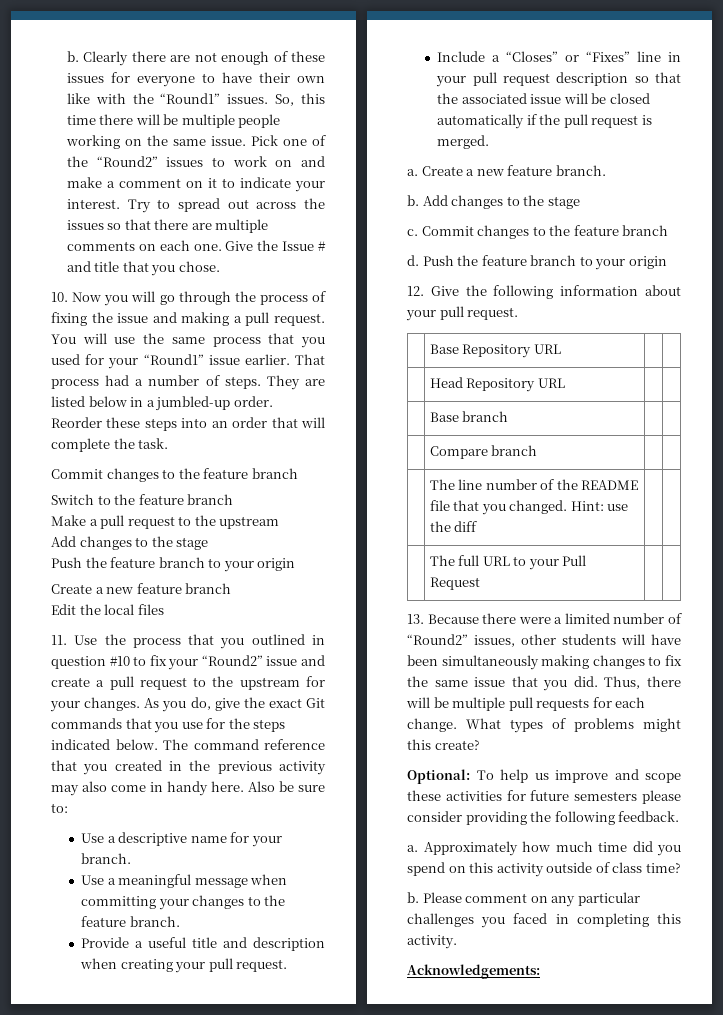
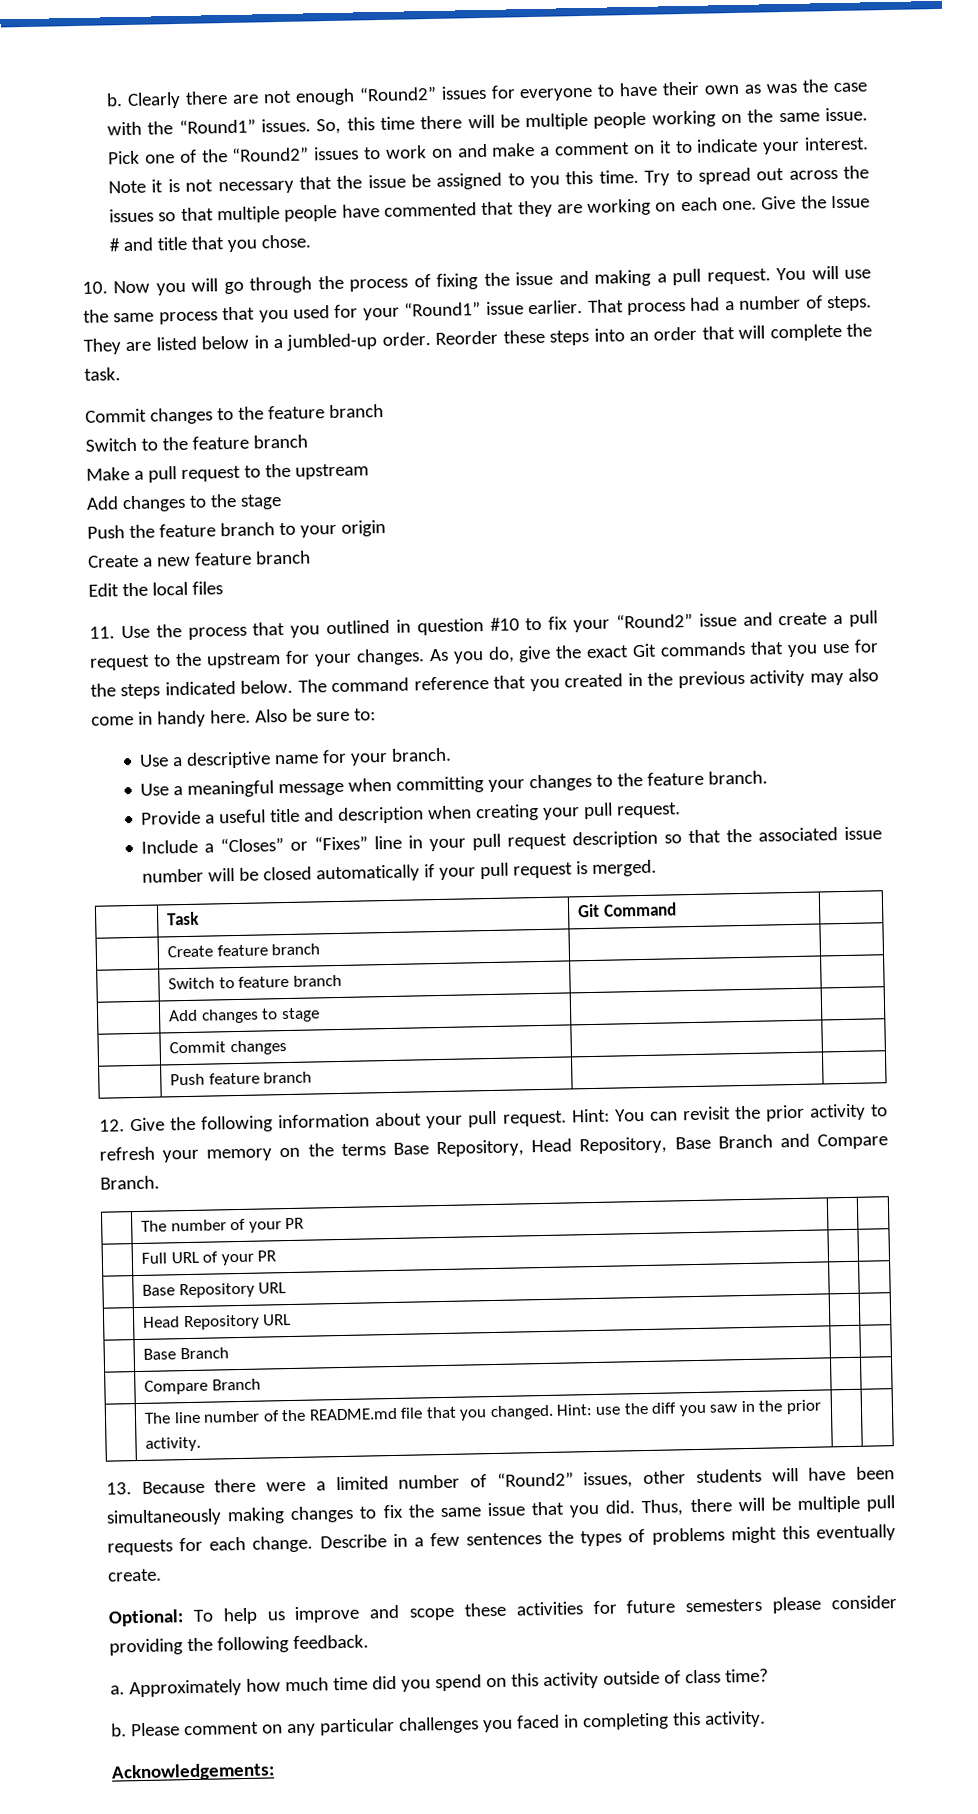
[273,51,326,62] of these -> [358,85,437,102] “Round2”
[66,93,90,104] like -> [744,79,867,94] as was the case
(120, 204) none -> [108,169,639,195] Note it is not necessary that the issue be assigned to you this time.
[154,219,269,233] [66,241,135,251] there are multiple comments -> [216,198,652,224] multiple people have commented that they are working
(562, 99) none -> [142,868,205,883] number
[539,114,561,125] the -> [439,867,477,880] your
[407,165,606,176] [407,195,580,209] [407,225,669,239] [407,255,667,270] // a. Create a new feature branch. // b. Add changes to the stage // c. Commit changes to the feature branch // d. Push the feature branch to your origin -> [167,911,201,926] [577,902,677,918] [167,943,321,958] [168,974,342,990] [168,1007,320,1024] [169,1040,287,1056] [170,1071,313,1086] // | Task | Git Command | // | Create feature branch | | // | Switch to feature branch | | // | Add changes to stage | | // | Commit changes | | // | Push feature branch | |
(519, 313) none -> [571,1103,888,1123] [99,1133,889,1163] [100,1175,160,1190] [141,1217,305,1233] [141,1250,277,1266] Hint: You can revisit the prior activity to refresh your memory on the terms Base Repository, Head Repository, Base Branch and Compare Branch. // | The number of your PR | | // | Full URL of your PR | |
[462,411,509,422] [429,445,538,459] branch | | // | Compare branch -> [179,1347,229,1360] [144,1378,261,1395] Branch | | // | Compare Branch
[581,480,639,490] README -> [308,1407,398,1421] README.md
[429,555,587,570] [429,577,480,590] | | // | The full URL to your Pull Request -> [678,1399,822,1417] [145,1436,202,1452] you saw in the prior activity.
[466,718,501,729] What -> [319,1530,575,1549] Describe in a few sentences the
[434,740,480,750] create? -> [815,1524,896,1542] [107,1568,162,1582] eventually create.

